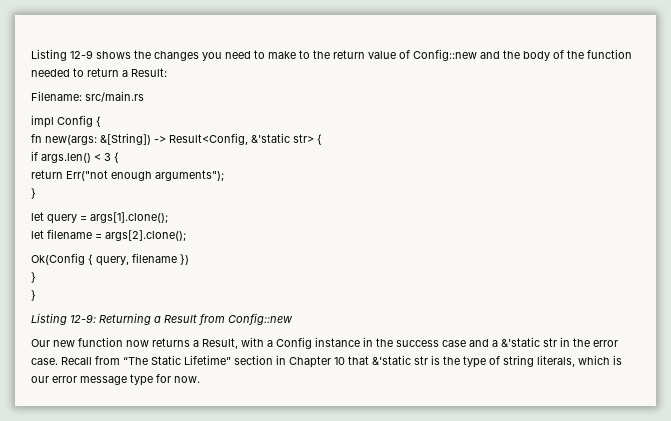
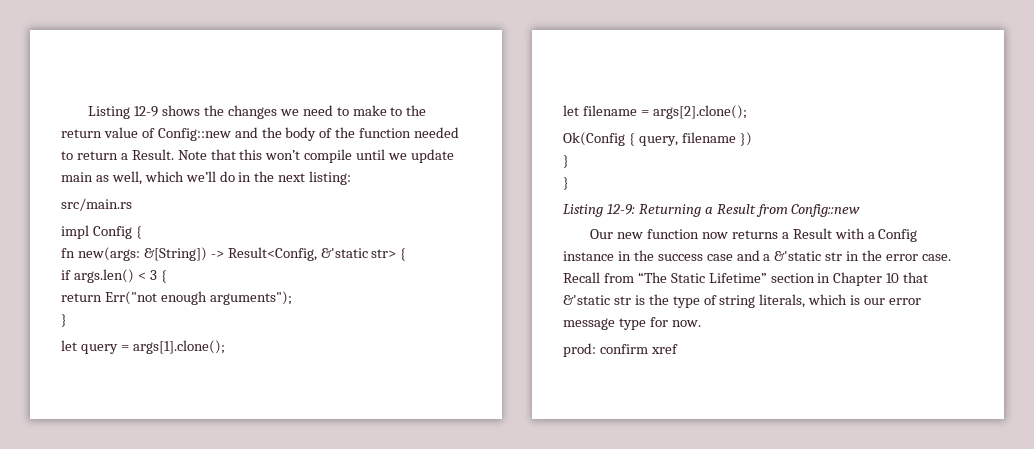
[202,52,222,61] you -> [279,109,299,116] we
[131,68,167,77] [31,91,82,101] Result: // Filename: -> [131,149,455,163] [61,171,352,185] Result. Note that this won’t compile until we update main as well, which we’ll do in the next listing: //
[202,338,238,349] Result, -> [792,228,832,239] Result
(200, 379) none -> [563,343,678,357] // prod: confirm xref

